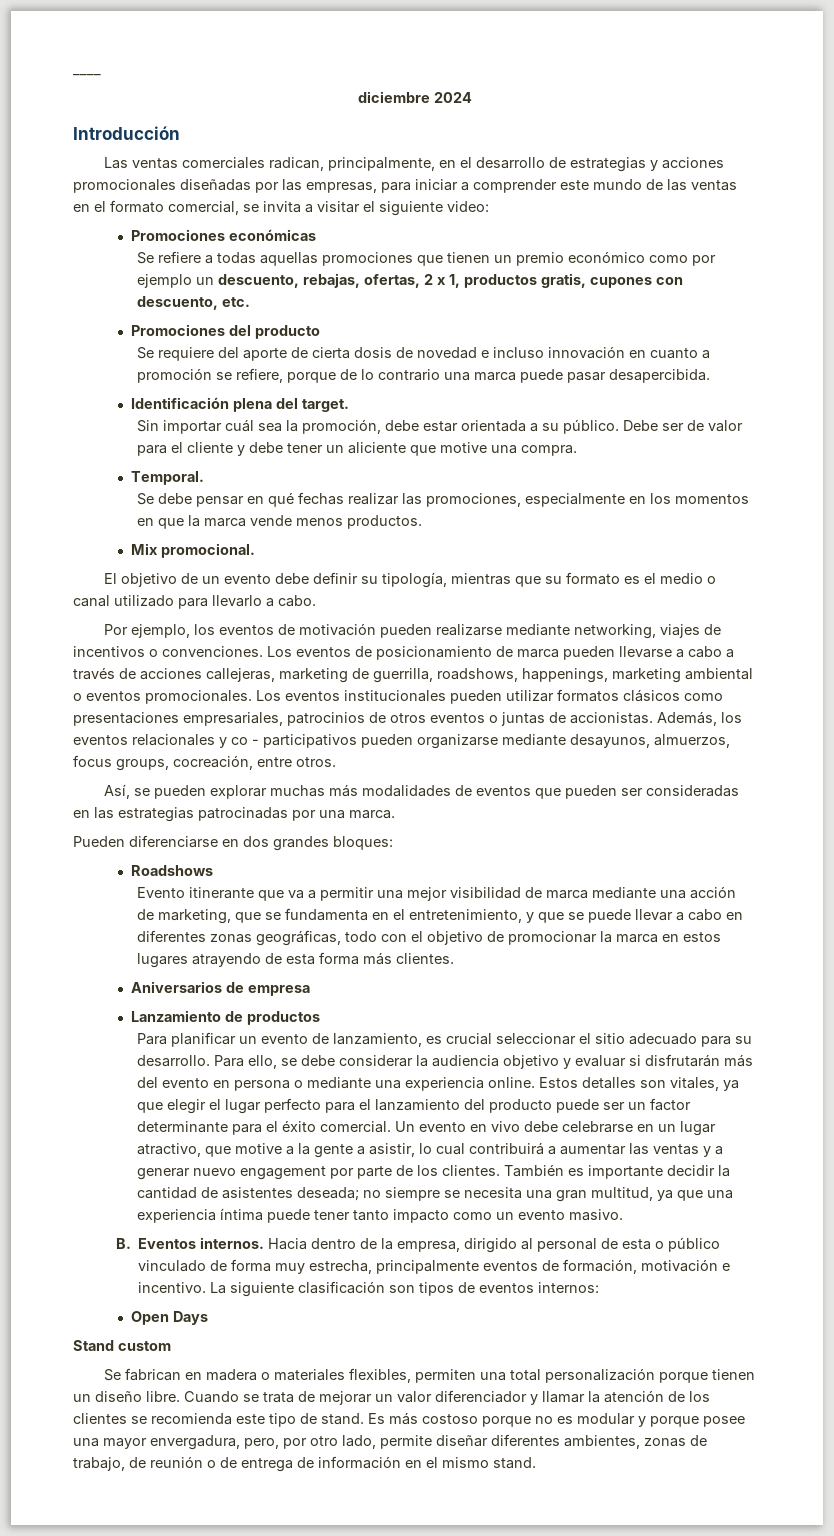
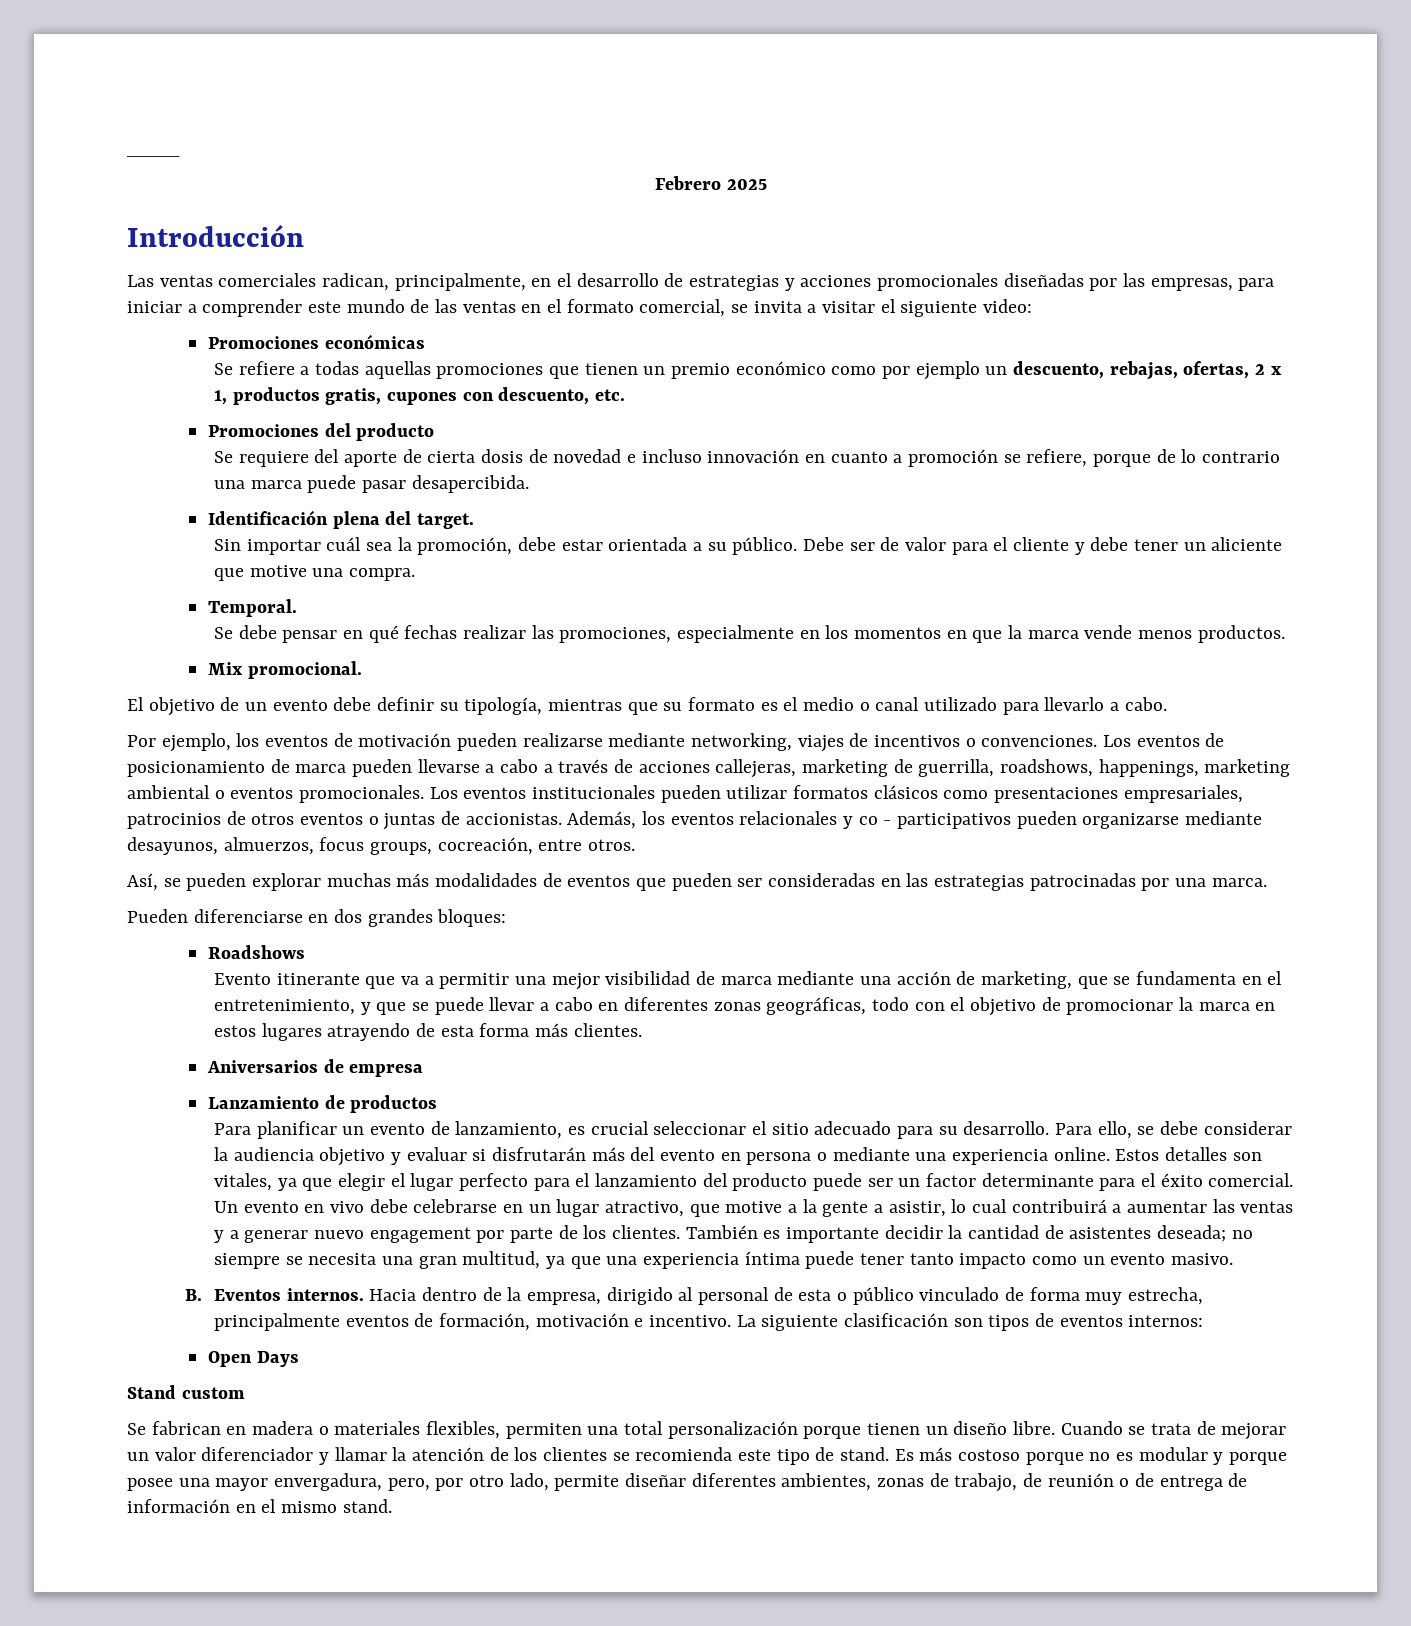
[357,91,472,103] diciembre 2024 -> [655,176,767,190] Febrero 2025

